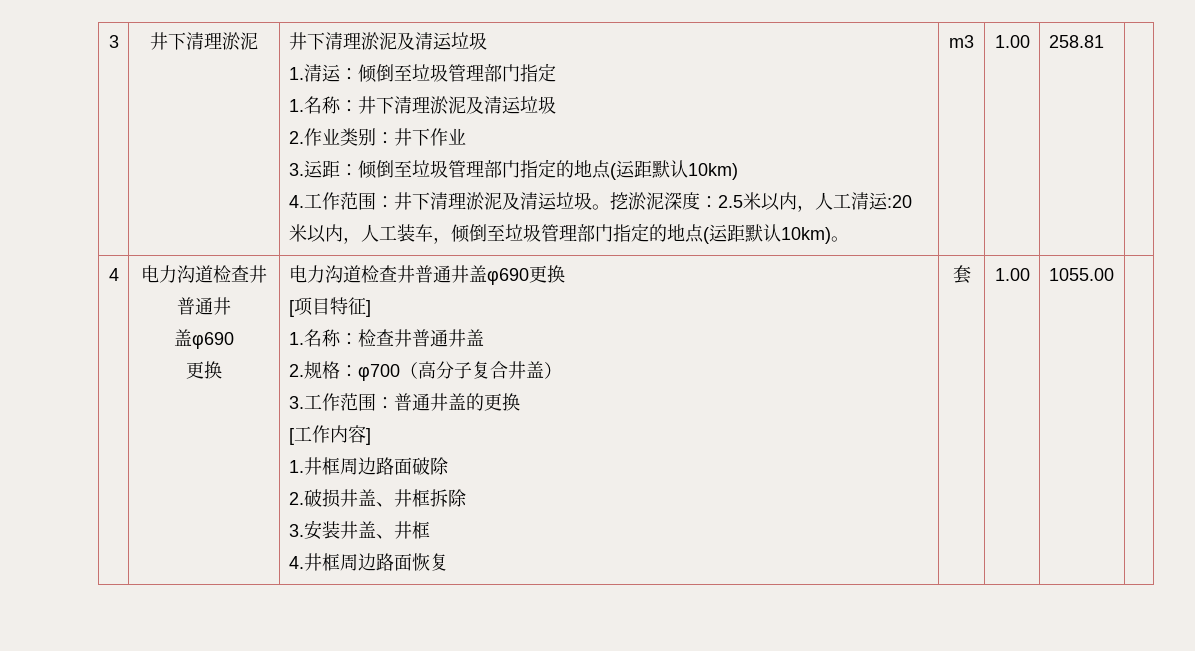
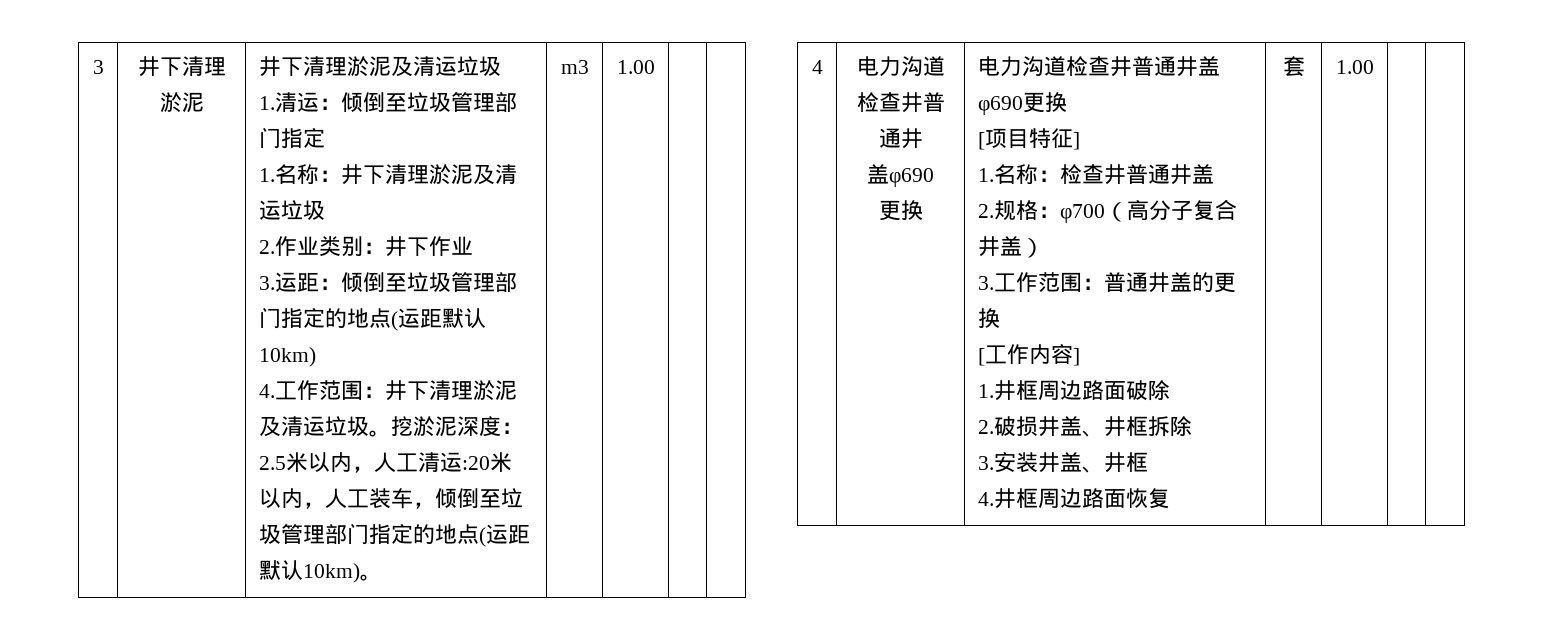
[1048,35,1104,48] 258.81 -> (655, 67) none
[1048,268,1114,281] 1055.00 -> (1374, 67) none

